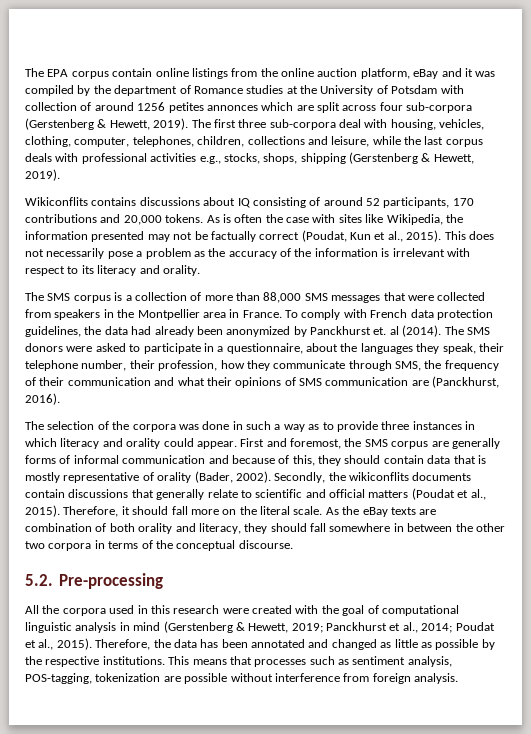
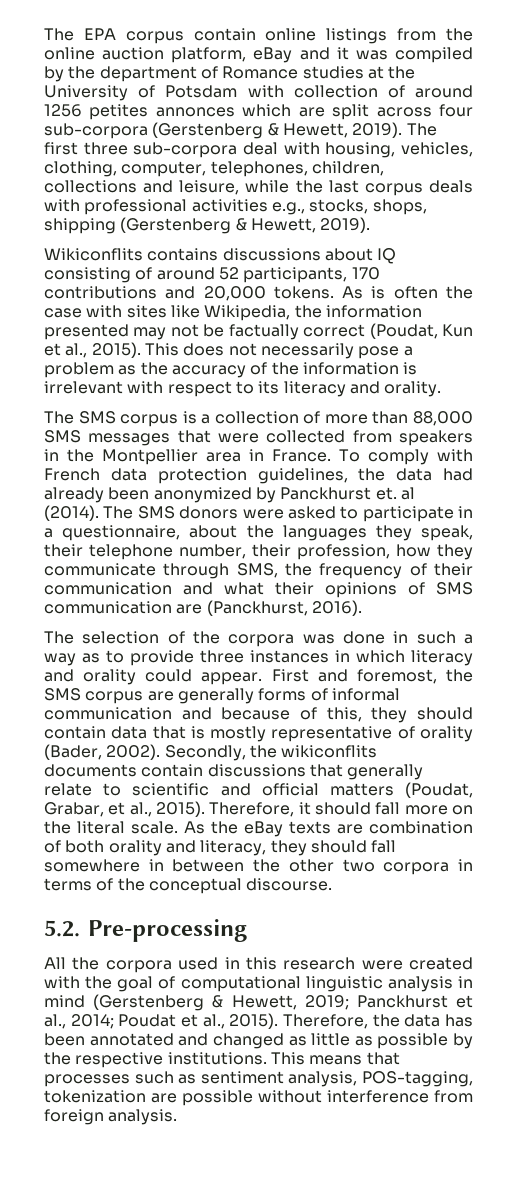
[411,488,455,500] (Poudat -> [405,782,474,798] [44,802,104,817] (Poudat, Grabar,

